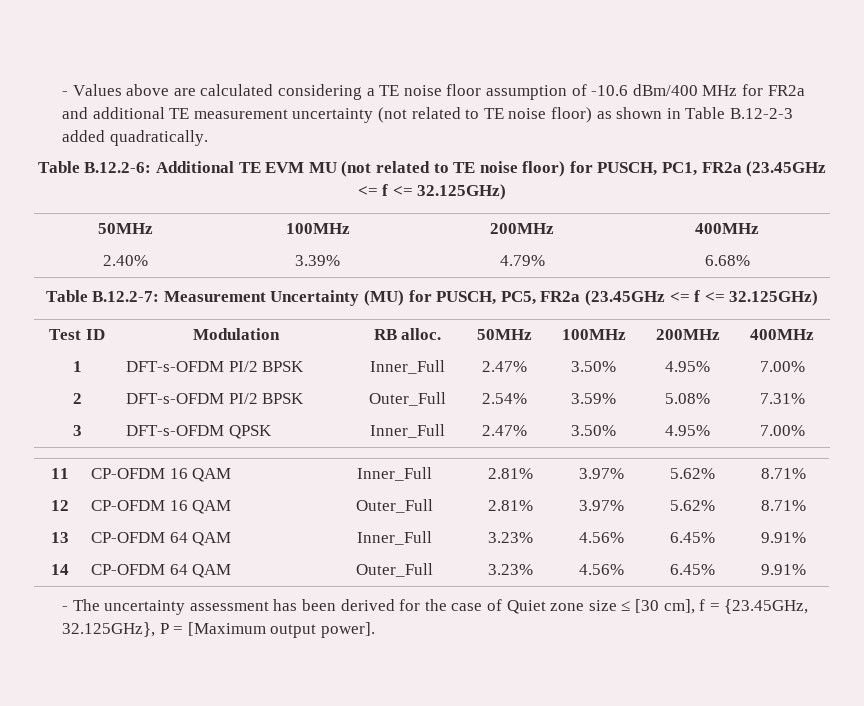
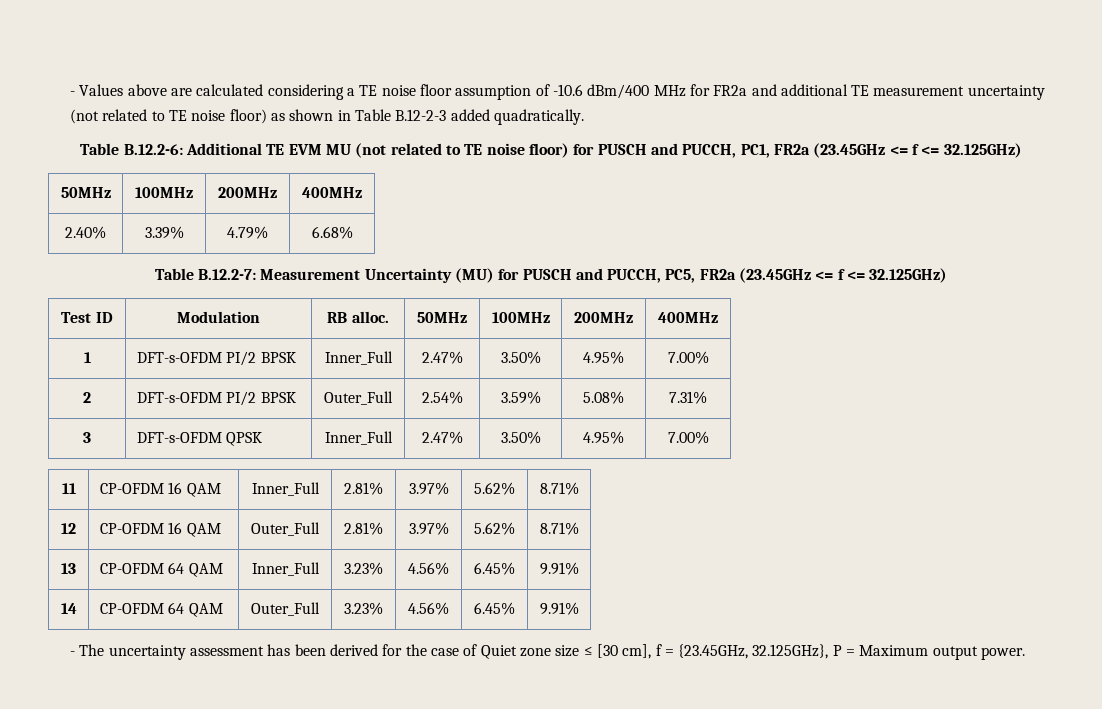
[597,162,658,176] PUSCH, -> [597,143,737,158] PUSCH and PUCCH,
[436,291,497,305] PUSCH, -> [522,268,662,283] PUSCH and PUCCH,
[187,622,376,638] [Maximum output power]. -> [859,645,1026,660] Maximum output power.

